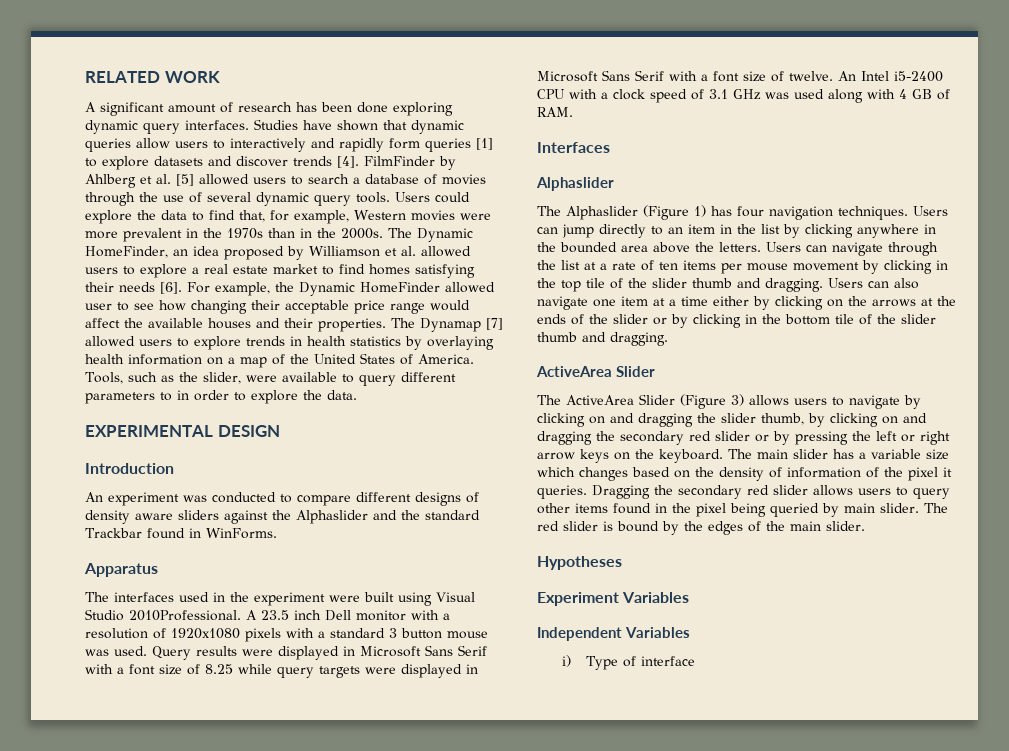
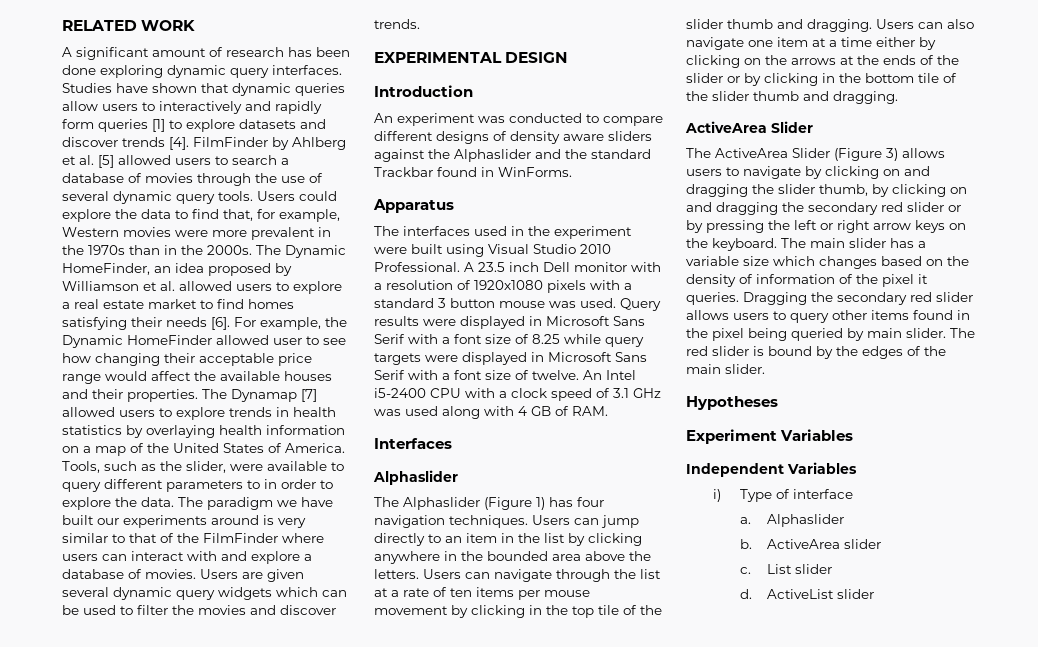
(357, 395) none -> [178,497,333,510] [62,515,306,528] [62,533,324,543] [62,551,312,564] [62,569,304,582] [62,587,347,600] [62,605,336,615] [374,19,420,29] The paradigm we have built our experiments around is very similar to that of the FilmFinder where users can interact with and explore a database of movies. Users are given several dynamic query widgets which can be used to filter the movies and discover trends.
[129,610,241,621] 2010Professional. -> [580,244,611,254] [374,262,460,272] 2010 Professional.
(696, 661) none -> [739,514,844,527] [739,539,881,549] [739,564,832,574] [739,589,874,599] // a. Alphaslider // b. ActiveArea slider // c. List slider // d. ActiveList slider

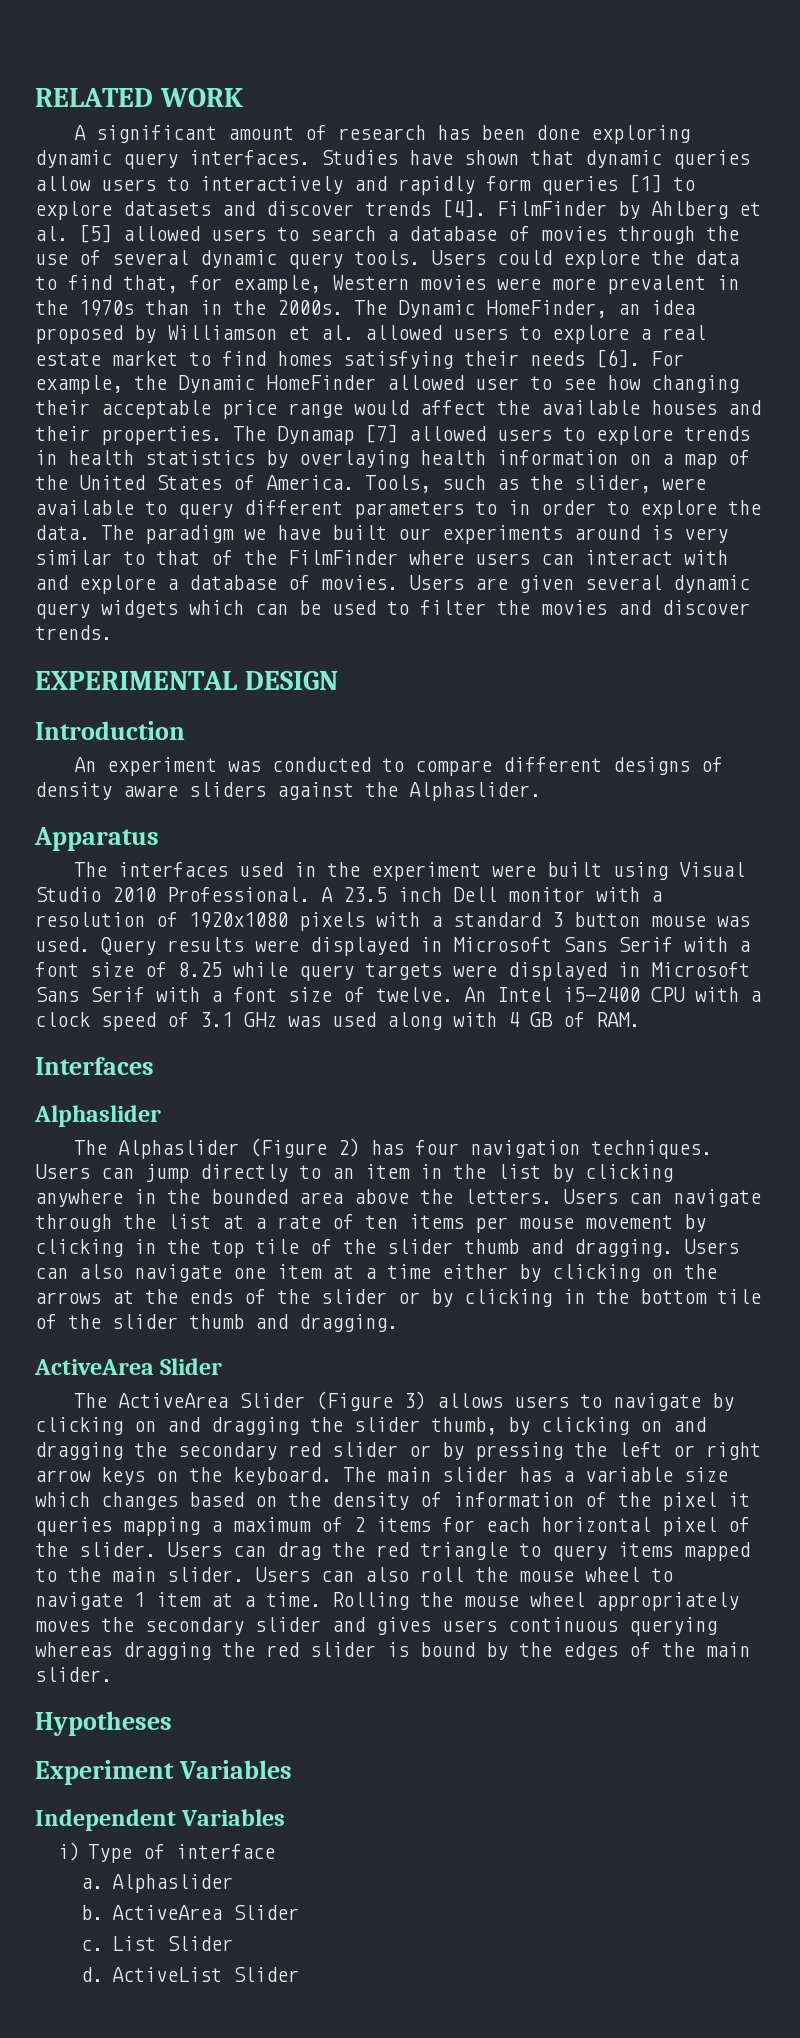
[454,149,651,162] [374,167,572,177] Alphaslider and the standard Trackbar found in WinForms. -> [409,782,541,801] Alphaslider.
[536,497,545,510] 1) -> [337,1138,360,1157] 2)
[686,292,973,305] [686,310,970,323] [686,328,975,341] queries. Dragging the secondary red slider allows users to query other items found in the pixel being queried by main slider. The -> [35,1517,750,1536] [35,1542,750,1561] [35,1567,673,1582] [35,1592,739,1611] [35,1617,717,1636] [35,1642,255,1660] queries mapping a maximum of 2 items for each horizontal pixel of the slider. Users can drag the red triangle to query items mapped to the main slider. Users can also roll the mouse wheel to navigate 1 item at a time. Rolling the mouse wheel appropriately moves the secondary slider and gives users continuous querying whereas dragging the
[843,539,881,549] slider -> [232,1905,299,1920] Slider
[794,564,832,574] slider -> [166,1936,233,1951] Slider
[836,589,874,599] slider -> [232,1967,299,1982] Slider

